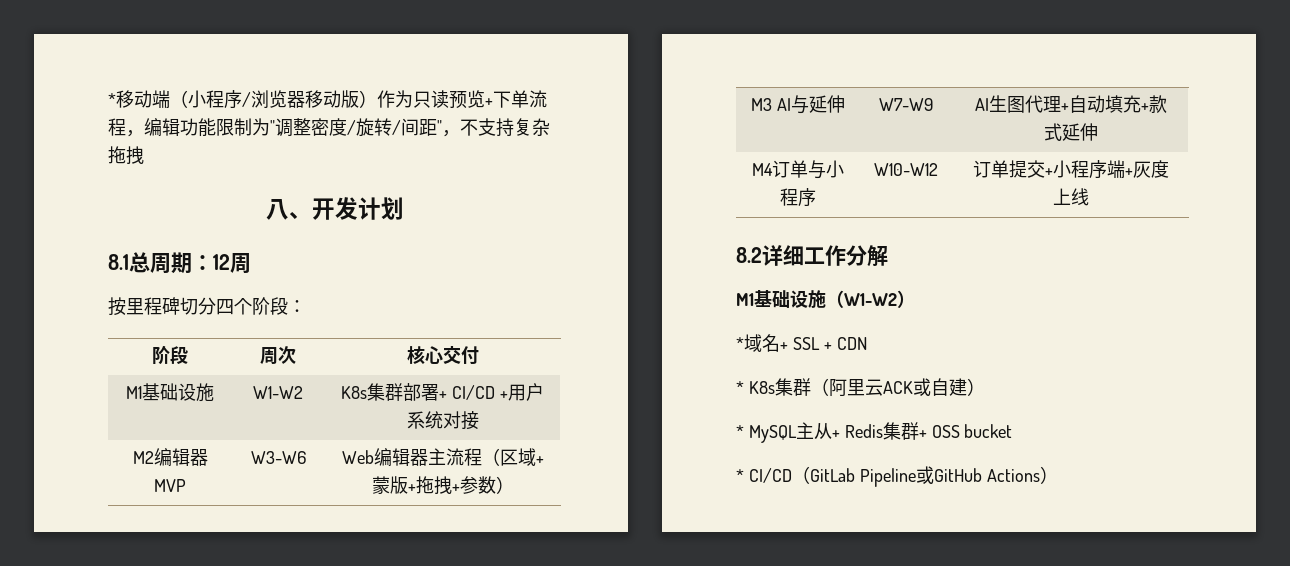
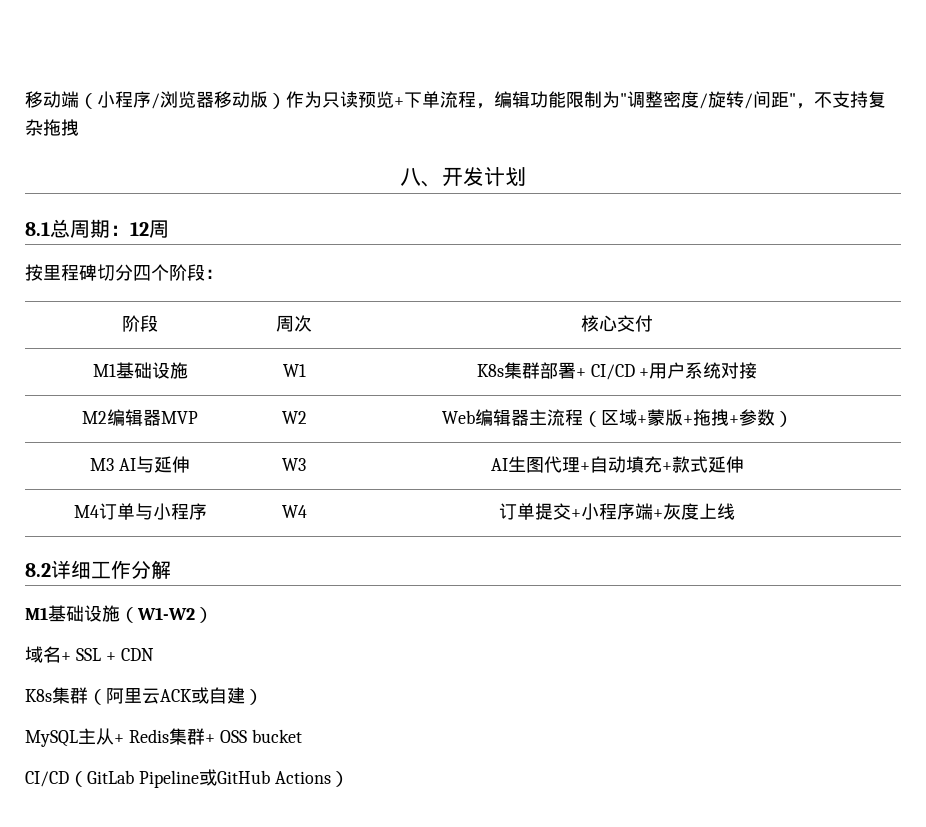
[108,93,116,106] * -> (25, 99) none
[253,386,303,399] W1-W2 -> [282,364,306,377] W1
[250,451,306,464] W3-W6 -> [281,411,307,424] W2
[879,98,934,111] W7-W9 -> [282,458,306,471] W3
[874,163,938,176] W10-W12 -> [281,505,307,518] W4
[736,337,744,350] * -> (213, 615) none
[736,381,744,394] * -> (154, 654) none
[736,425,744,438] * -> (263, 697) none
[736,469,744,482] * -> (302, 736) none

